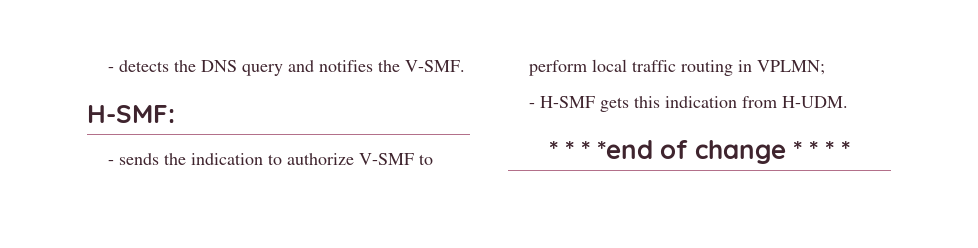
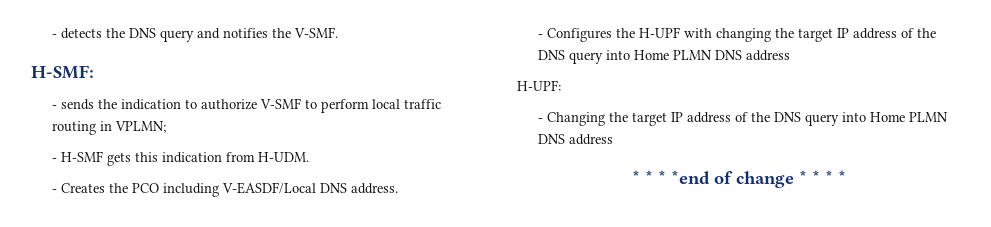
(848, 102) none -> [51,182,398,197] [537,27,936,42] [537,50,790,64] [517,80,561,91] [537,112,948,126] [537,134,613,145] // - Creates the PCO including V-EASDF/Local DNS address. // - Configures the H-UPF with changing the target IP address of the DNS query into Home PLMN DNS address // H-UPF: // - Changing the target IP address of the DNS query into Home PLMN DNS address

